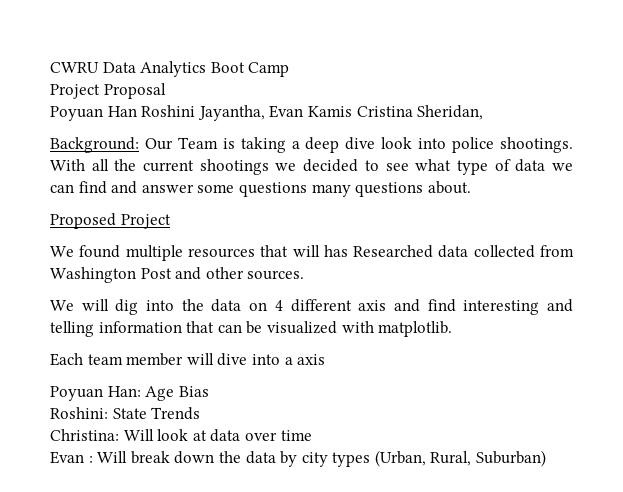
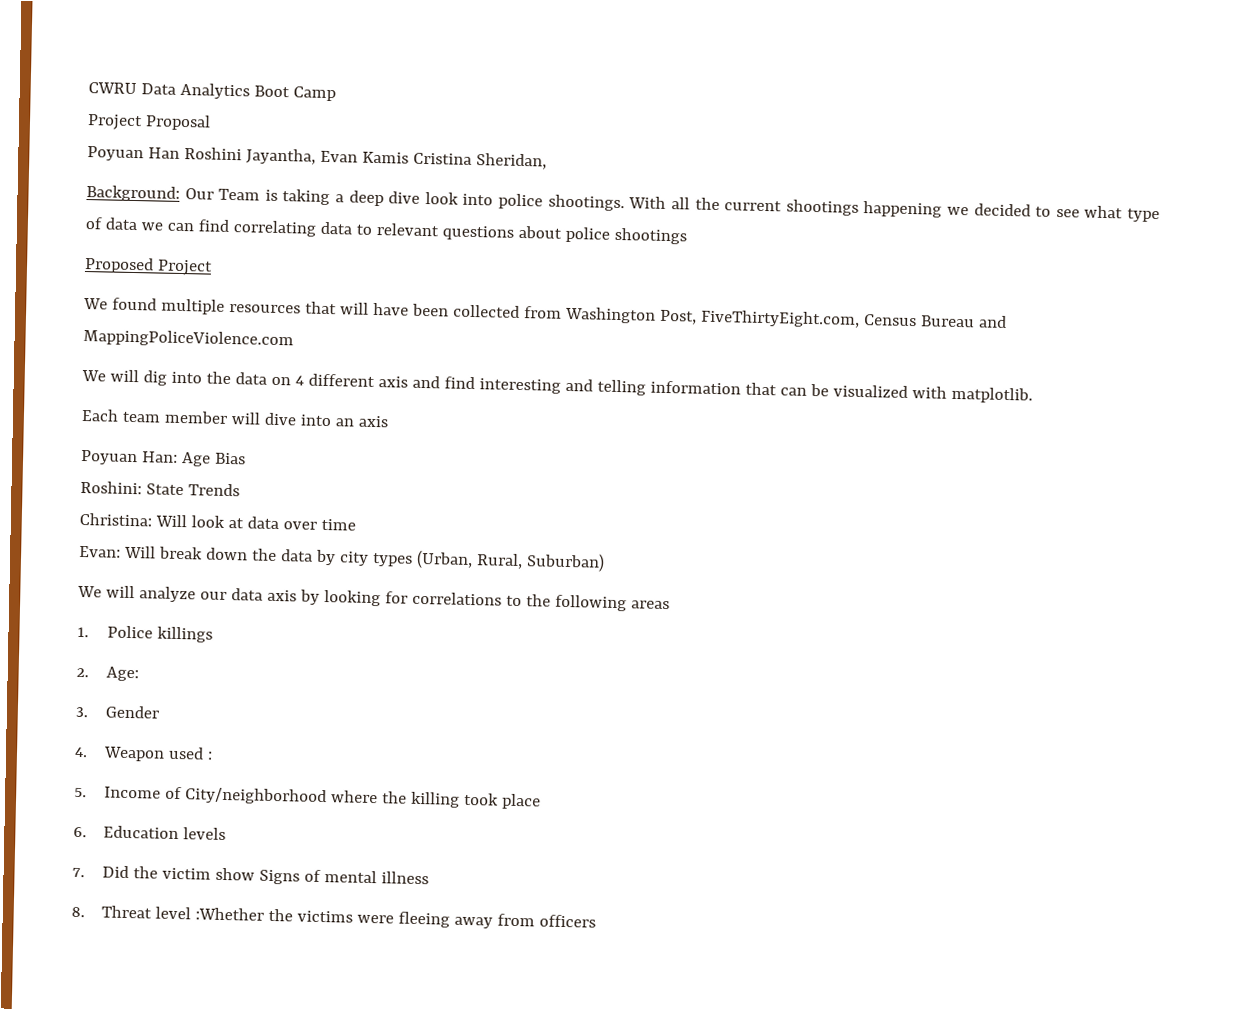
(269, 167) none -> [863,201,943,218] happening
[111,181,471,197] and answer some questions many questions about. -> [232,220,687,245] correlating data to relevant questions about police shootings
[323,245,575,258] [50,267,305,283] has Researched data collected from Washington Post and other sources. -> [372,302,1007,328] [83,328,294,349] have been collected from Washington Post, FiveThirtyEight.com, Census Bureau and MappingPoliceViolence.com
[284,357,293,365] a -> [334,418,354,427] an
[50,451,93,464] Evan : -> [79,545,121,558] Evan:
(547, 458) none -> [77,585,670,612] [77,625,214,643] [76,666,140,682] [75,705,160,719] [74,746,214,762] [74,786,542,810] [73,825,227,841] [72,865,430,885] [71,905,597,929] // We will analyze our data axis by looking for correlations to the following areas // 1. Police killings // 2. Age: // 3. Gender // 4. Weapon used : // 5. Income of City/neighborhood where the killing took place // 6. Education levels // 7. Did the victim show Signs of mental illness // 8. Threat level :Whether the victims were fleeing away from officers

